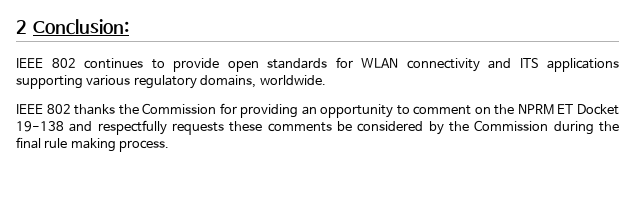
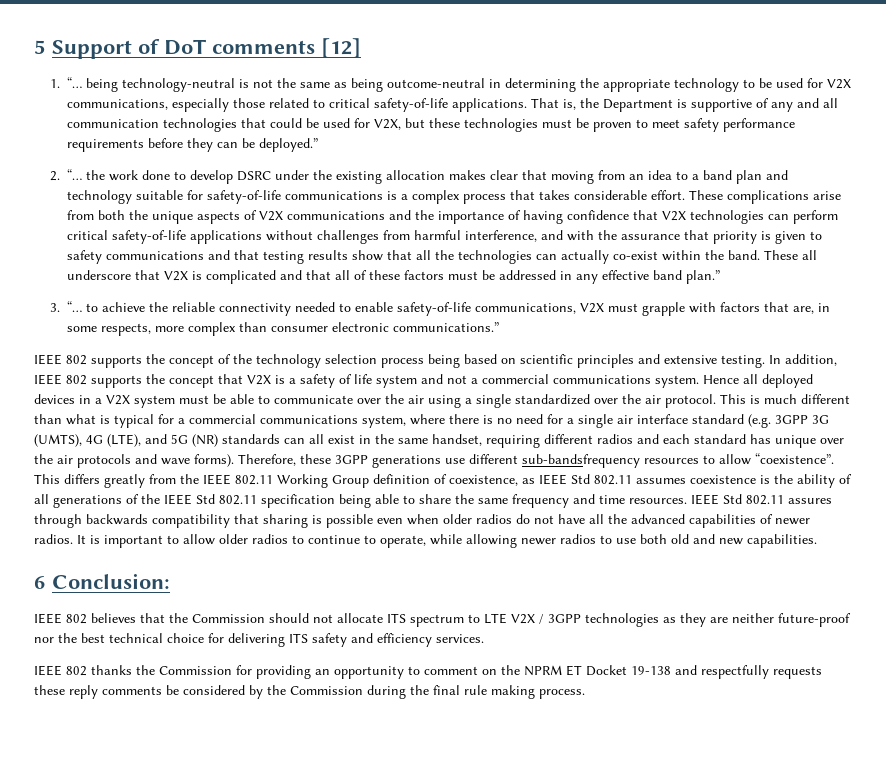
[16,19,130,35] [16,57,619,72] [16,75,326,89] 2 Conclusion: // IEEE 802 continues to provide open standards for WLAN connectivity and ITS applications supporting various regulatory domains, worldwide. -> [34,38,361,59] [49,77,851,92] [66,98,838,112] [66,118,795,132] [66,138,318,152] [49,169,788,184] [66,190,841,204] [66,210,838,224] [66,230,822,244] [66,250,817,264] [66,270,720,284] [49,301,830,316] [66,322,499,336] [34,354,837,368] [34,374,813,388] [34,394,850,408] [34,414,829,428] [34,434,844,448] [34,453,834,468] [34,474,852,488] [34,494,832,508] [34,514,810,528] [34,534,817,548] [34,573,170,589] [34,613,851,627] [34,633,484,647] 5 Support of DoT comments [12] // 1. “… being technology-neutral is not the same as being outcome-neutral in determining the appropriate technology to be used for V2X communications, especially those related to critical safety-of-life applications. That is, the Department is supportive of any and all communication technologies that could be used for V2X, but these technologies must be proven to meet safety performance requirements before they can be deployed.” // 2. “… the work done to develop DSRC under the existing allocation makes clear that moving from an idea to a band plan and technology suitable for safety-of-life communications is a complex process that takes considerable effort. These complications arise from both the unique aspects of V2X communications and the importance of having confidence that V2X technologies can perform critical safety-of-life applications without challenges from harmful interference, and with the assurance that priority is given to safety communications and that testing results show that all the technologies can actually co-exist within the band. These all underscore that V2X is complicated and that all of these factors must be addressed in any effective band plan.” // 3. “… to achieve the reliable connectivity needed to enable safety-of-life communications, V2X must grapple with factors that are, in some respects, more complex than consumer electronic communications.” // IEEE 802 supports the concept of the technology selection process being based on scientific principles and extensive testing. In addition, IEEE 802 supports the concept that V2X is a safety of life system and not a commercial communications system. Hence all deployed devices in a V2X system must be able to communicate over the air using a single standardized over the air protocol. This is much different than what is typical for a commercial communications system, where there is no need for a single air interface standard (e.g. 3GPP 3G (UMTS), 4G (LTE), and 5G (NR) standards can all exist in the same handset, requiring different radios and each standard has unique over the air protocols and wave forms). Therefore, these 3GPP generations use different sub-bandsfrequency resources to allow “coexistence”. This differs greatly from the IEEE 802.11 Working Group definition of coexistence, as IEEE Std 802.11 assumes coexistence is the ability of all generations of the IEEE Std 802.11 specification being able to share the same frequency and time resources. IEEE Std 802.11 assures through backwards compatibility that sharing is possible even when older radios do not have all the advanced capabilities of newer radios. It is important to allow older radios to continue to operate, while allowing newer radios to use both old and new capabilities. // 6 Conclusion: // IEEE 802 believes that the Commission should not allocate ITS spectrum to LTE V2X / 3GPP technologies as they are neither future-proof nor the best technical choice for delivering ITS safety and efficiency services.
(263, 126) none -> [69,685,98,699] reply

